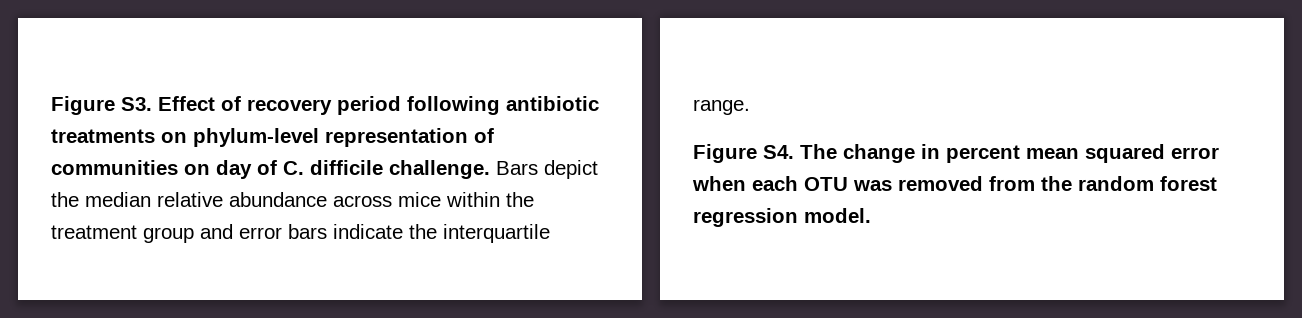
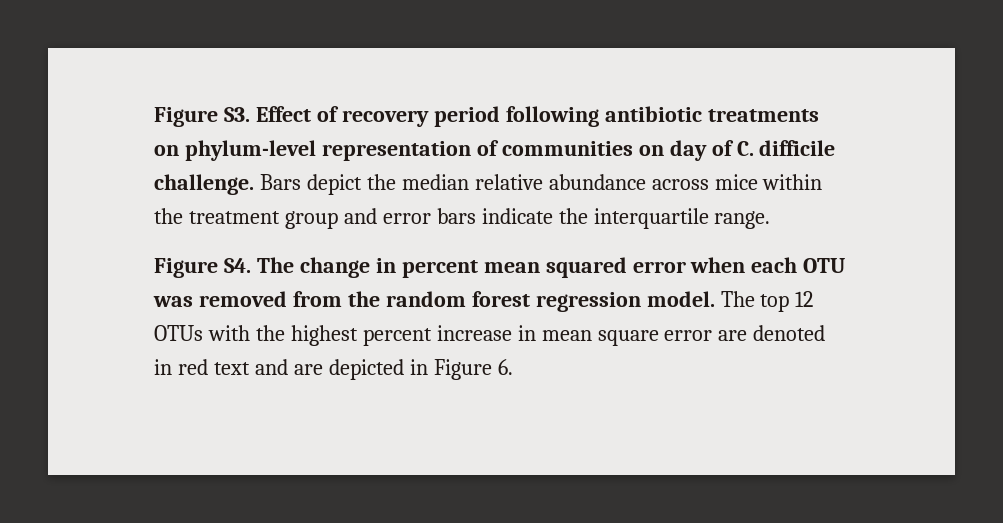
(871, 215) none -> [720,291,814,312] [154,325,826,346] [154,359,513,380] The top 12 OTUs with the highest percent increase in mean square error are denoted in red text and are depicted in Figure 6.

